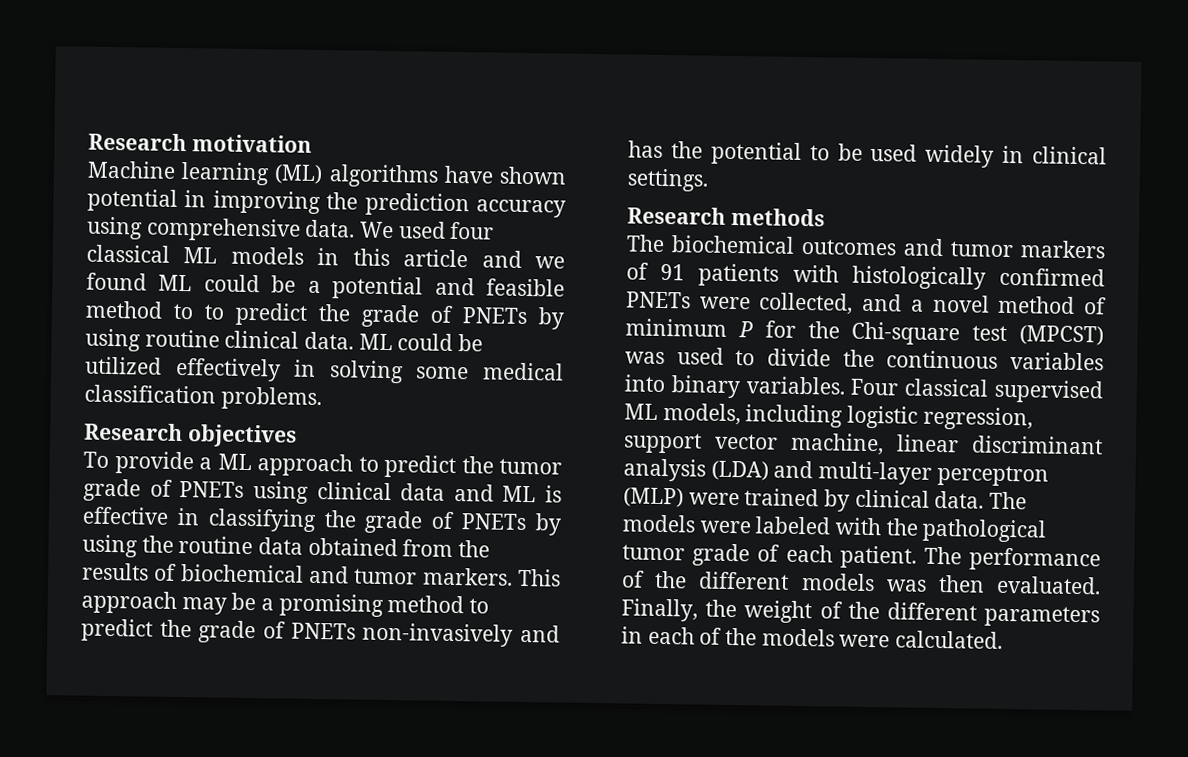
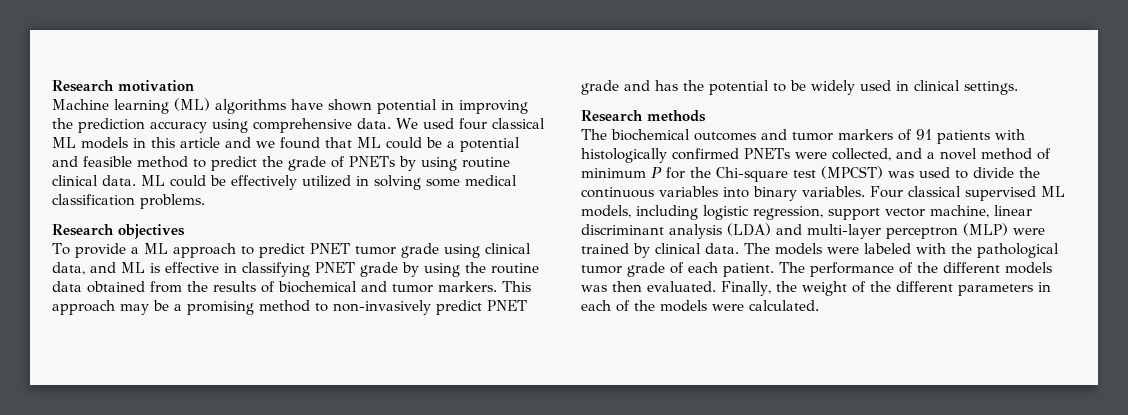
(147, 281) none -> [325,137,352,148] that
[204,304,225,320] to -> (206, 163) none
[85,356,281,382] utilized effectively -> [231,175,351,190] effectively utilized
[461,456,562,475] [83,478,245,502] the tumor grade of PNETs -> [309,243,439,258] PNET tumor grade
[400,483,446,501] data -> [52,262,85,275] data,
[323,510,528,534] the grade of PNETs -> [315,262,398,277] PNET grade
[81,618,514,647] predict the grade of PNETs non-invasively -> [333,300,527,315] [581,80,619,95] non-invasively predict PNET grade
[870,143,995,168] used widely -> [811,80,891,95] widely used

